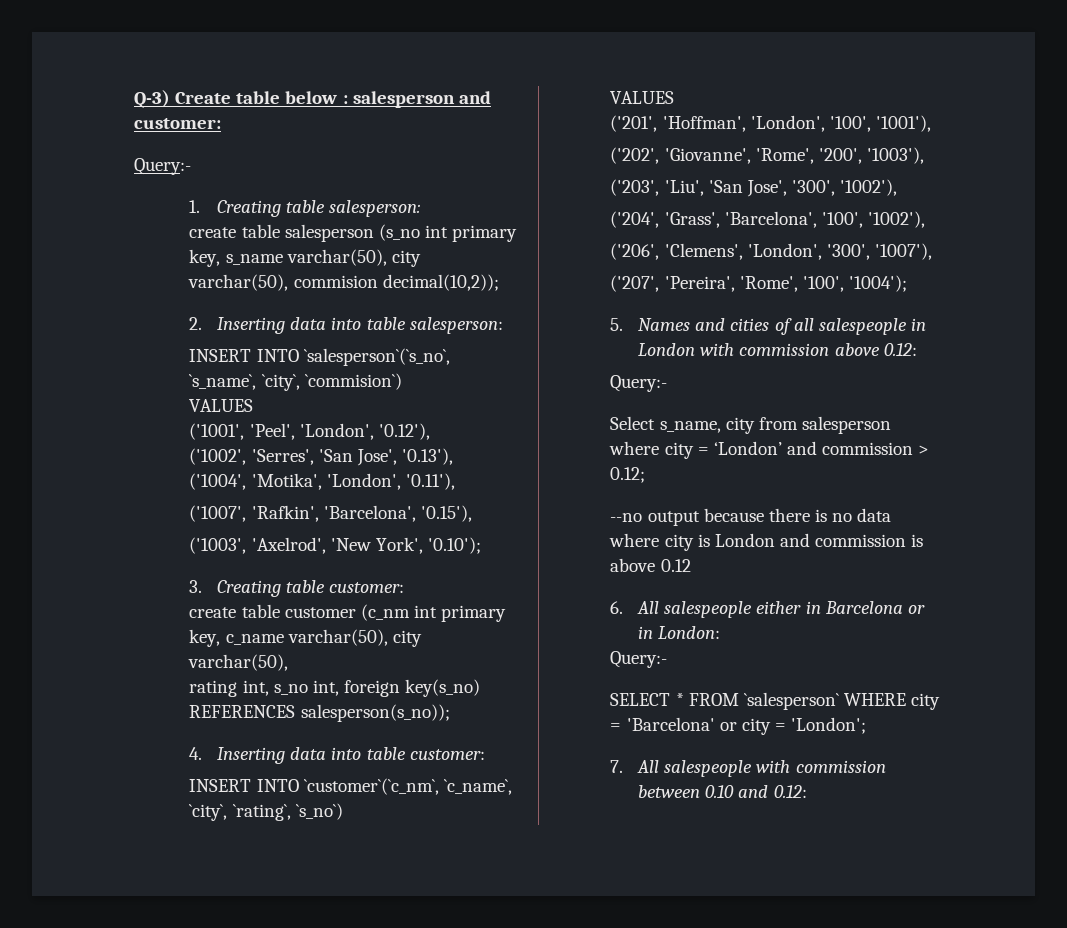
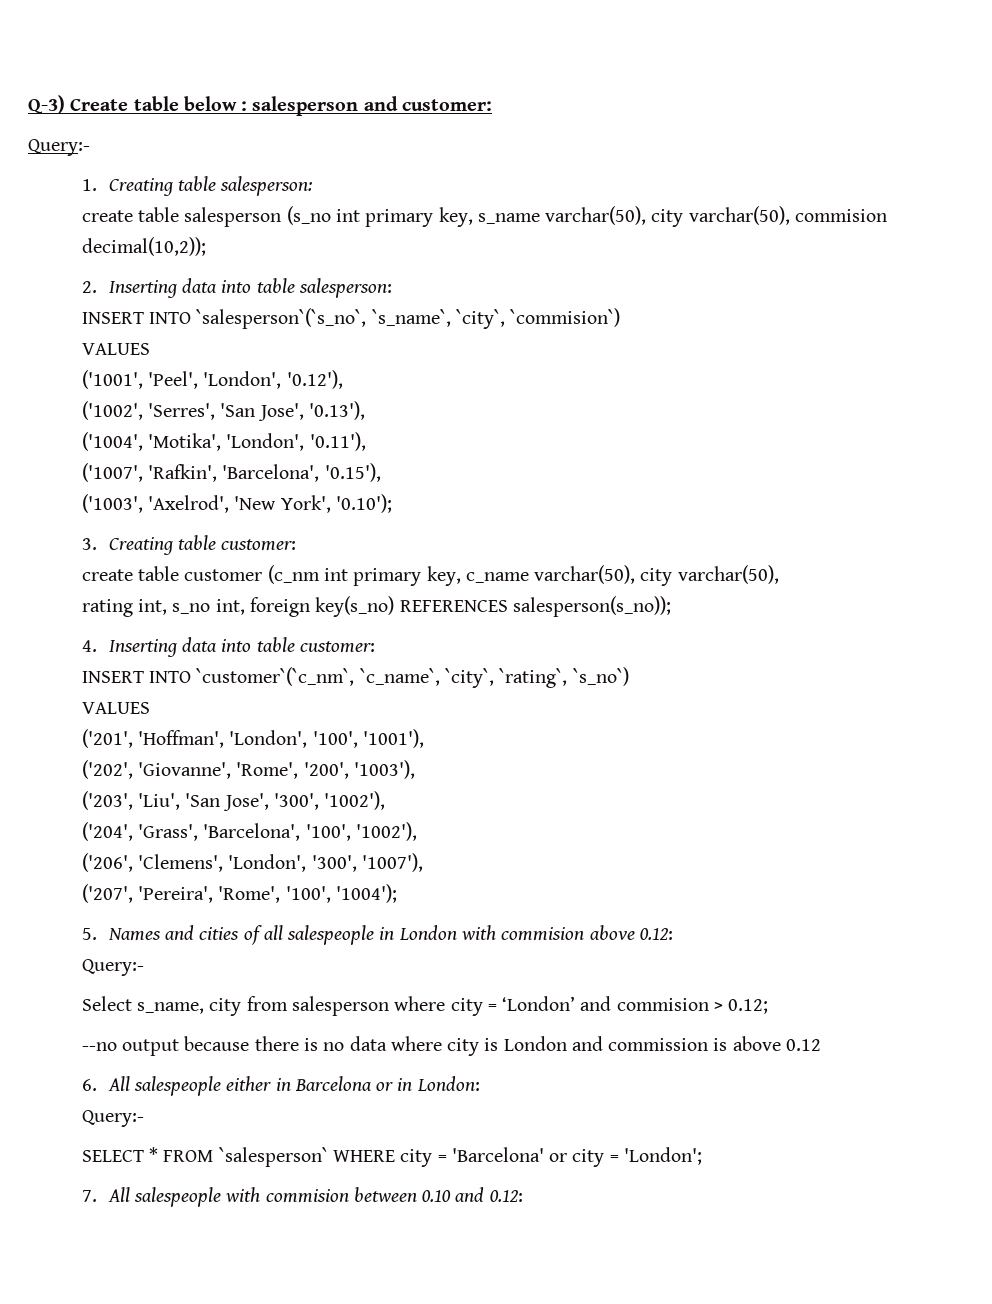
[739,343,830,356] commission -> [501,927,585,941] commision
[822,442,914,455] commission -> [616,998,709,1011] commision
[795,760,886,773] commission -> [265,1189,349,1203] commision

